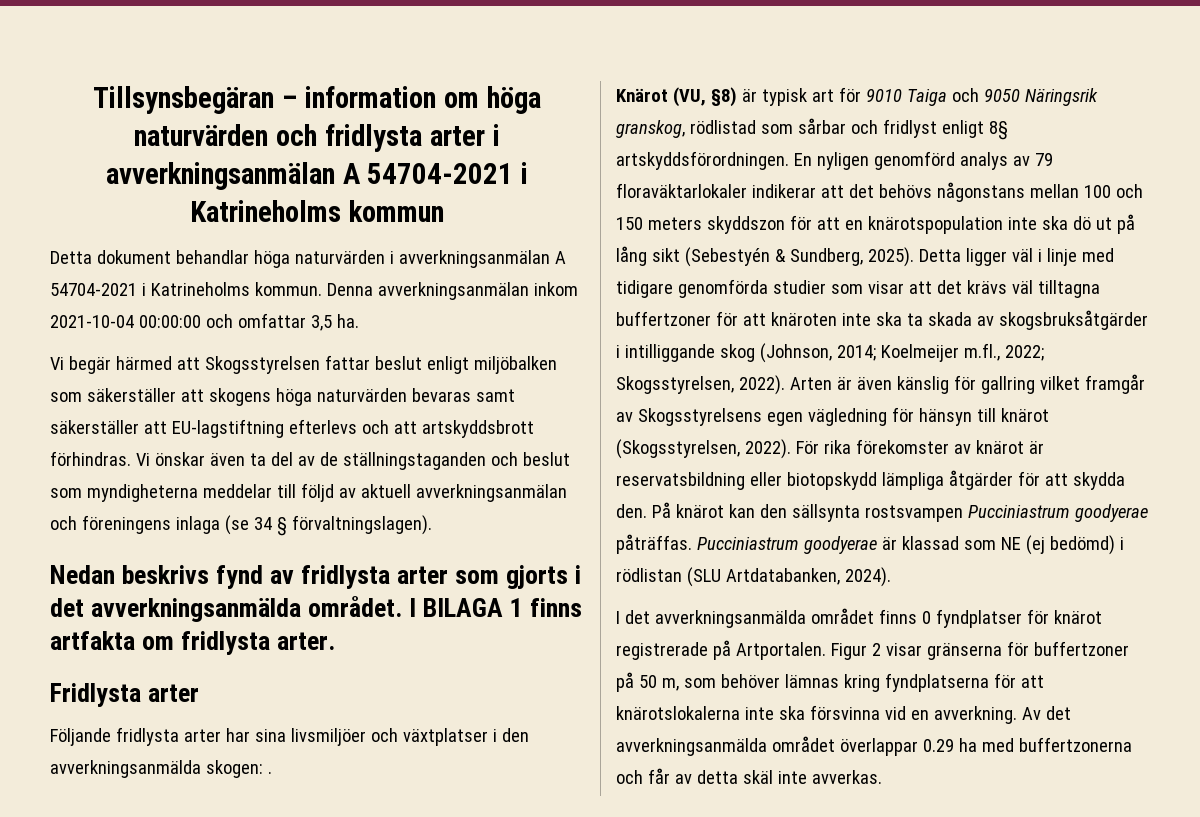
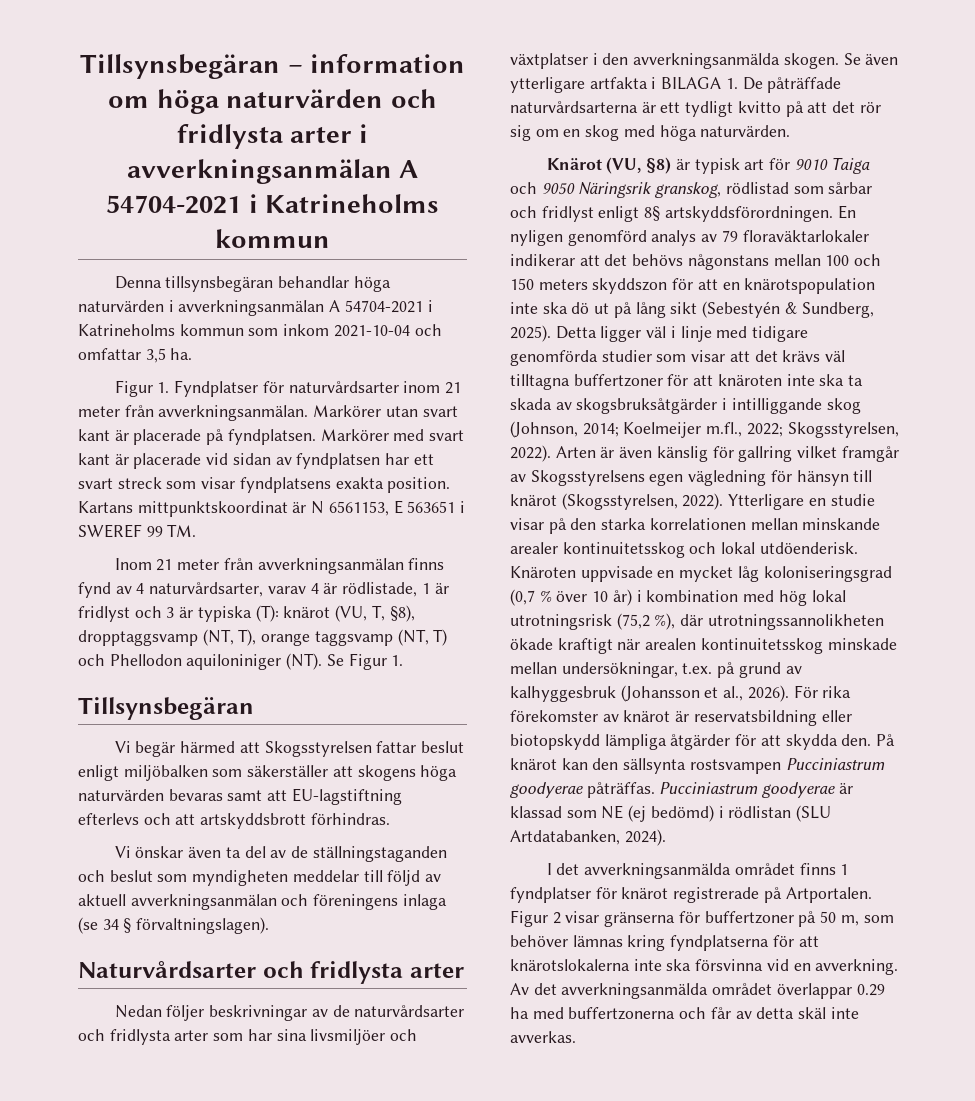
[50,250,171,264] Detta dokument -> [114,276,274,292] Denna tillsynsbegäran
[254,282,529,300] kommun. Denna avverkningsanmälan -> [179,324,279,336] kommun som
[138,315,201,328] 00:00:00 -> (410, 331) none
(359, 321) none -> [114,380,461,397] [78,405,458,421] [78,429,465,445] [78,453,434,469] [78,477,451,493] [78,500,466,517] [78,524,197,538] [114,558,445,574] [78,582,449,598] [78,605,415,622] [78,629,448,646] [78,653,404,670] [78,697,254,720] // Figur 1. Fyndplatser för naturvårdsarter inom 21 meter från avverkningsanmälan. Markörer utan svart kant är placerade på fyndplatsen. Markörer med svart kant är placerade vid sidan av fyndplatsen har ett svart streck som visar fyndplatsens exakta position. Kartans mittpunktskoordinat är N 6561153, E 563651 i SWEREF 99 TM. // Inom 21 meter från avverkningsanmälan finns fynd av 4 naturvårdsarter, varav 4 är rödlistade, 1 är fridlyst och 3 är typiska (T): knärot (VU, T, §8), dropptaggsvamp (NT, T), orange taggsvamp (NT, T) och Phellodon aquiloniniger (NT). Se Figur 1. // Tillsynsbegäran
[50,420,139,434] säkerställer -> (263, 795) none
(131, 458) none -> (390, 819) //
[86,484,198,502] myndigheterna -> [192,870,289,886] myndigheten
[50,565,582,589] [50,596,583,622] [50,631,336,655] [50,683,200,707] [50,727,221,746] Nedan beskrivs fynd av fridlysta arter som gjorts i det avverkningsanmälda området. I BILAGA 1 finns artfakta om fridlysta arter. // Fridlysta arter // Följande fridlysta arter -> [78,961,464,984] [114,1005,465,1021] [78,1029,244,1045] Naturvårdsarter och fridlysta arter // Nedan följer beskrivningar av de naturvårdsarter och fridlysta arter som
[205,760,272,778] skogen: . -> [783,53,899,69] [510,77,842,93] [510,101,881,117] [510,125,791,141] skogen. Se även ytterligare artfakta i BILAGA 1. De påträffade naturvårdsarterna är ett tydligt kvitto på att det rör sig om en skog med höga naturvärden.
(791, 449) none -> [728,494,875,510] [510,518,881,534] [510,542,858,558] [510,566,892,582] [510,589,846,606] [510,613,884,630] [510,638,897,654] [510,662,802,678] [510,685,789,702] Ytterligare en studie visar på den starka korrelationen mellan minskande arealer kontinuitetsskog och lokal utdöenderisk. Knäroten uppvisade en mycket låg koloniseringsgrad (0,7 % över 10 år) i kombination med hög lokal utrotningsrisk (75,2 %), där utrotningssannolikheten ökade kraftigt när arealen kontinuitetsskog minskade mellan undersökningar, t.ex. på grund av kalhyggesbruk (Johansson et al., 2026).
[921,611,931,624] 0 -> [840,864,849,875] 1

